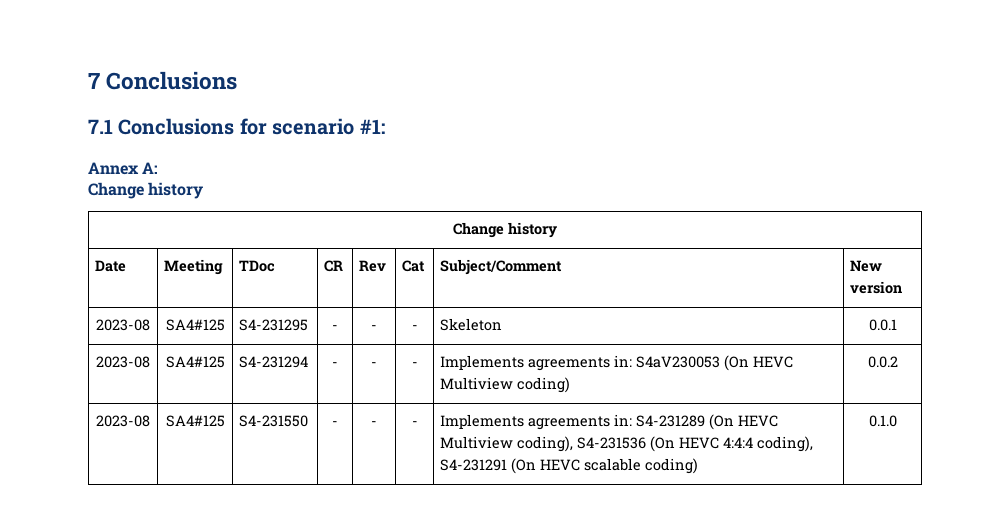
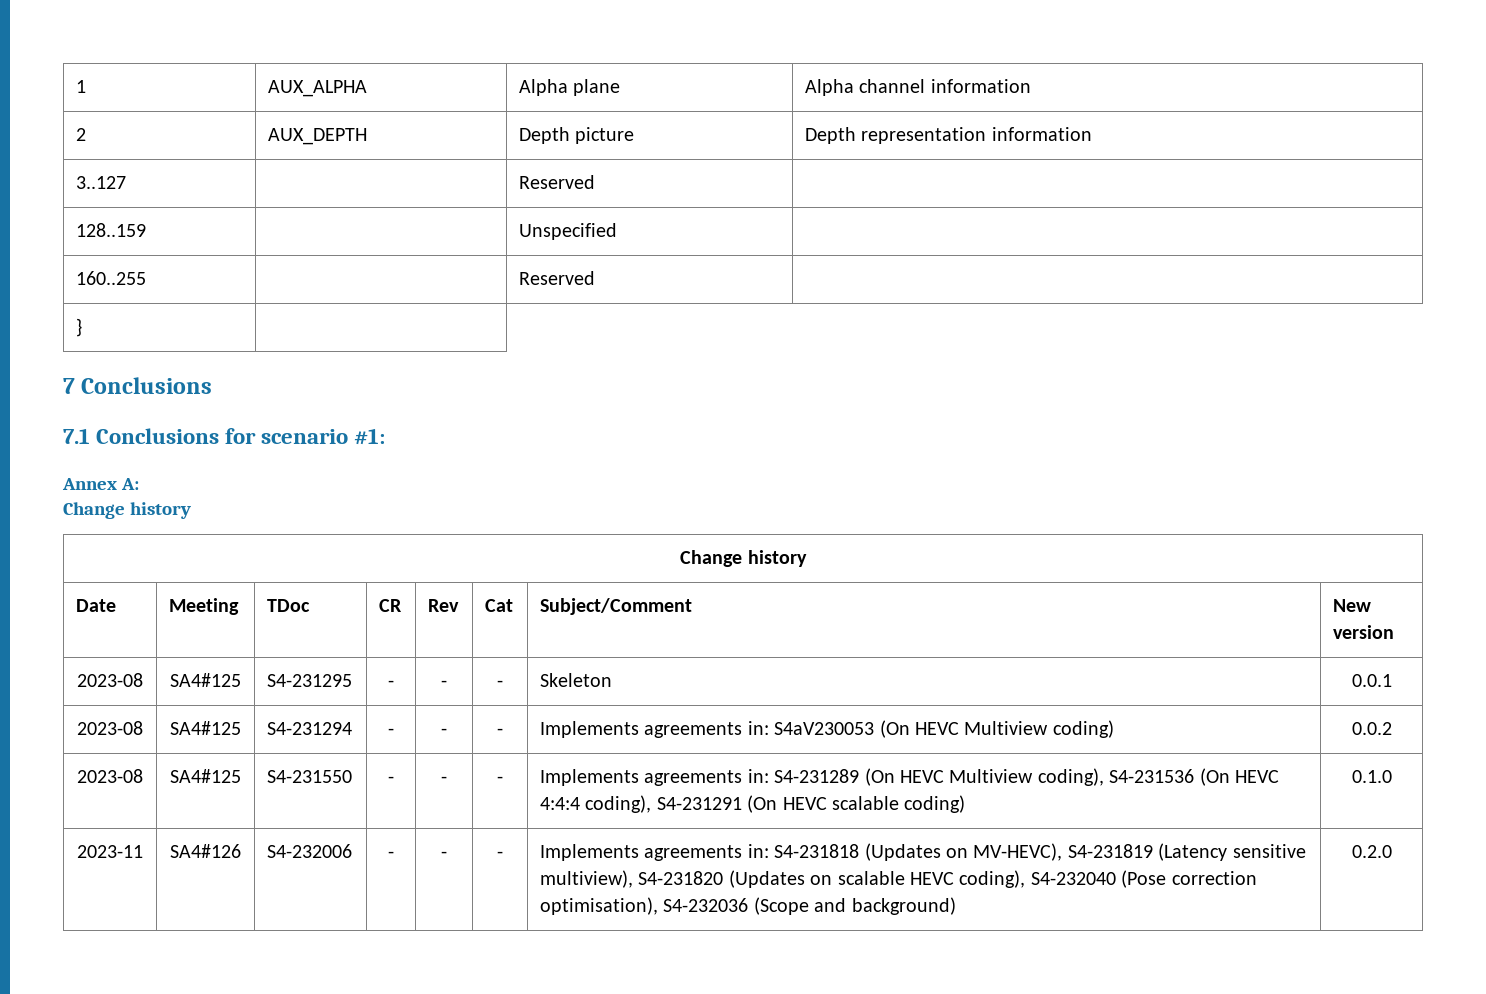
(88, 81) none -> [76,80,87,93] [268,80,368,97] [519,79,621,96] [805,79,1031,96] [76,128,87,141] [268,128,368,145] [519,127,635,144] [805,127,1092,144] [76,176,127,189] [519,175,596,189] [76,223,147,237] [519,223,618,240] [76,271,147,285] [519,271,596,285] [76,318,83,337] 1 | AUX_ALPHA | Alpha plane | Alpha channel information // 2 | AUX_DEPTH | Depth picture | Depth representation information // 3..127 | | Reserved | // 128..159 | | Unspecified | // 160..255 | | Reserved | // } | //
(897, 421) none -> [77,845,143,858] [170,844,241,858] [267,844,353,858] [388,851,394,858] [441,851,447,858] [497,851,503,858] [540,843,1306,861] [540,870,1257,888] [540,897,956,915] [1351,845,1392,858] // 2023-11 | SA4#126 | S4-232006 | - | - | - | Implements agreements in: S4-231818 (Updates on MV-HEVC), S4-231819 (Latency sensitive multiview), S4-231820 (Updates on scalable HEVC coding), S4-232040 (Pose correction optimisation), S4-232036 (Scope and background) | 0.2.0

